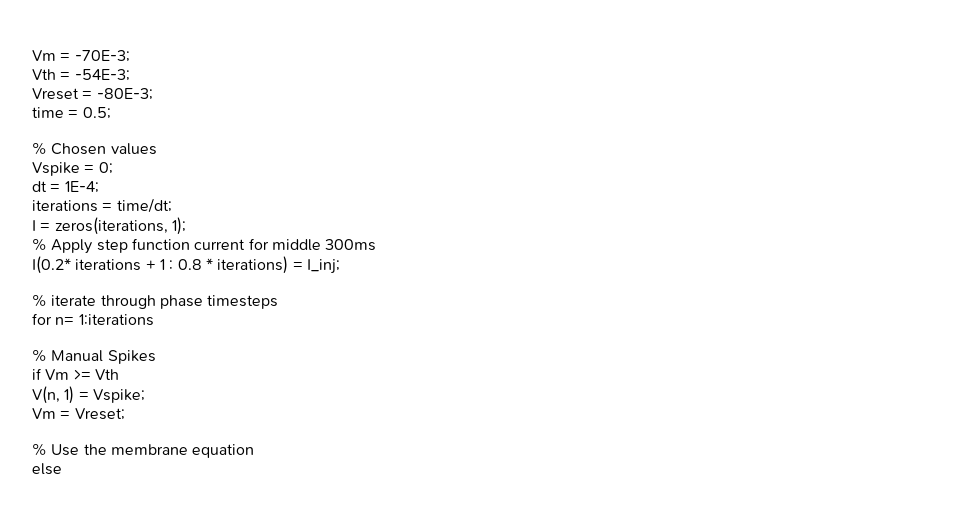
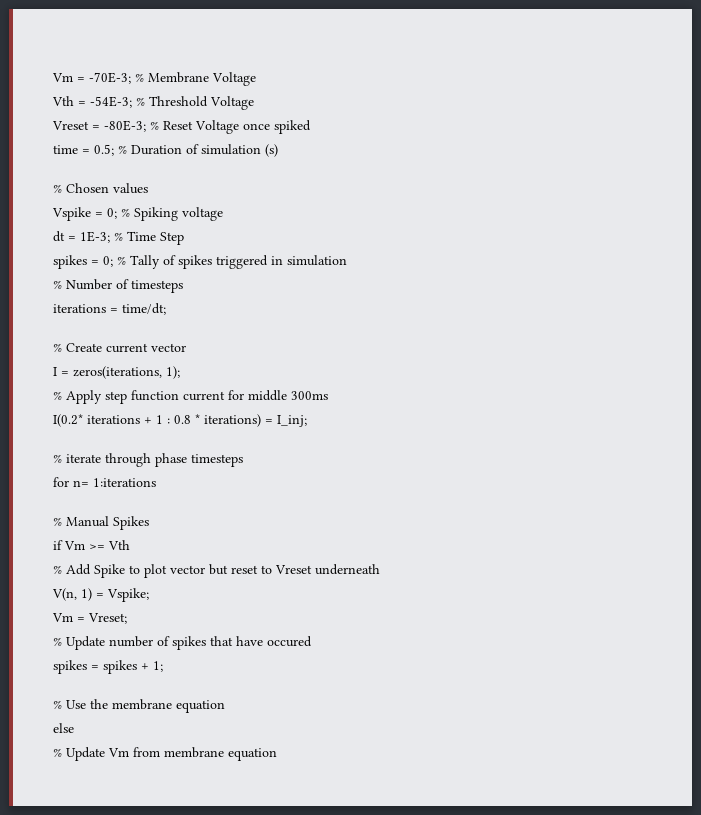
(130, 56) none -> [135,72,256,86] % Membrane Voltage
(130, 75) none -> [136,96,254,110] % Threshold Voltage
[32,107,111,119] // time = 0.5; -> [150,120,311,134] [53,144,278,157] % Reset Voltage once spiked // time = 0.5; % Duration of simulation (s)
(113, 168) none -> [121,207,223,221] % Spiking voltage
[64,181,99,193] 1E-4; -> [80,231,184,245] [53,255,347,269] [53,279,183,293] 1E-3; % Time Step // spikes = 0; % Tally of spikes triggered in simulation // % Number of timesteps
(172, 205) none -> [53,343,186,353] // % Create current vector
(119, 374) none -> [53,564,380,578] // % Add Spike to plot vector but reset to Vreset underneath
(125, 414) none -> [53,636,312,650] [53,660,163,674] // % Update number of spikes that have occured // spikes = spikes + 1;
(62, 469) none -> [53,747,277,761] // % Update Vm from membrane equation

